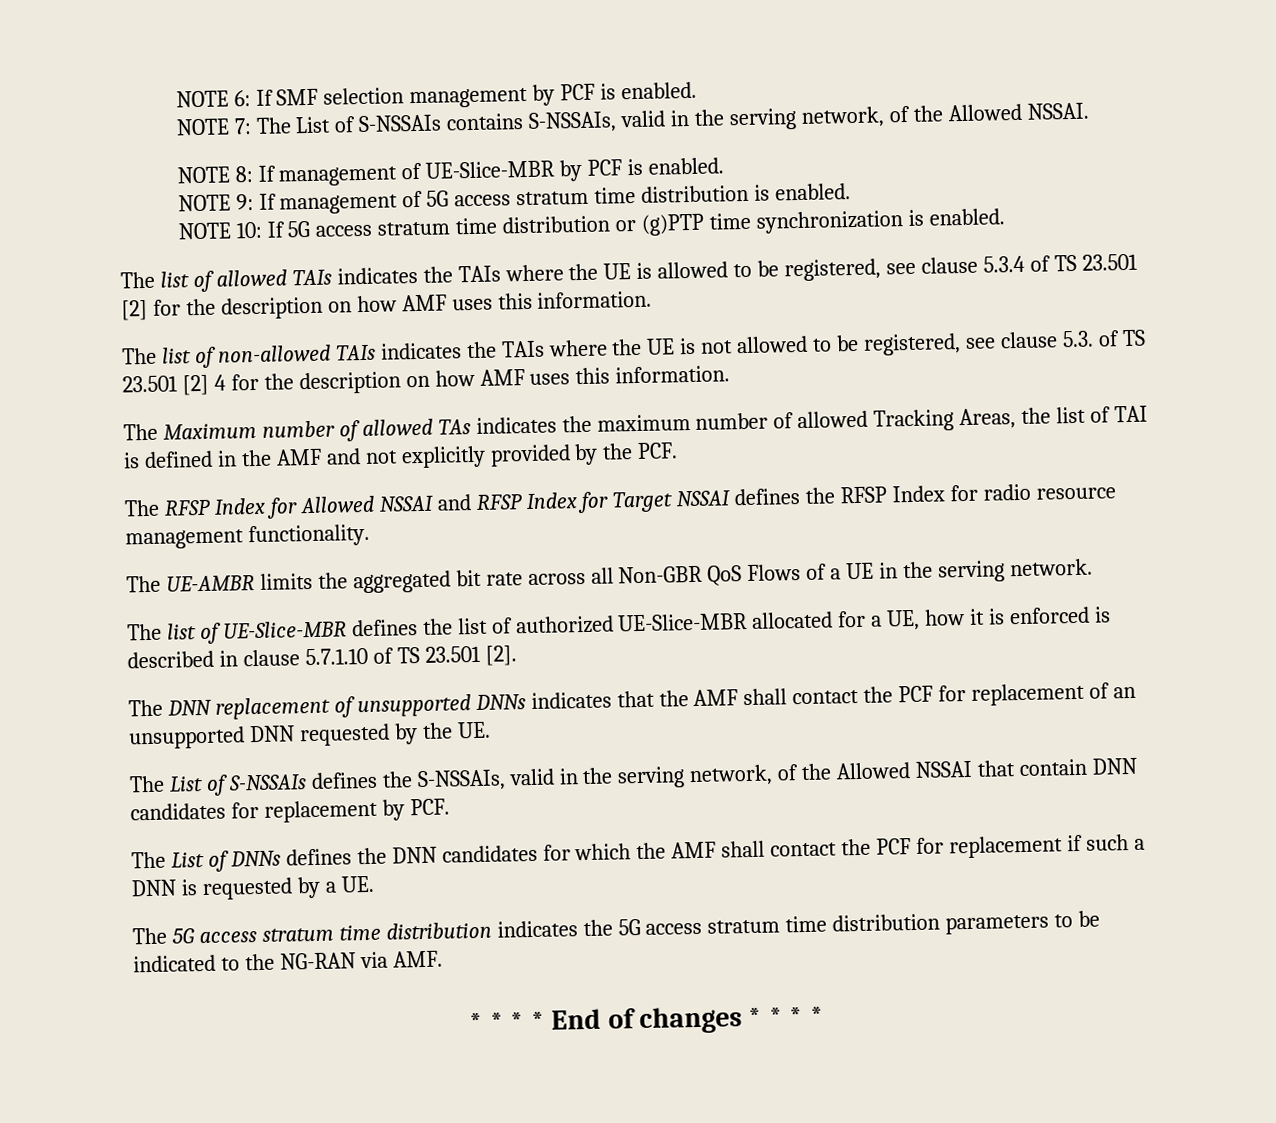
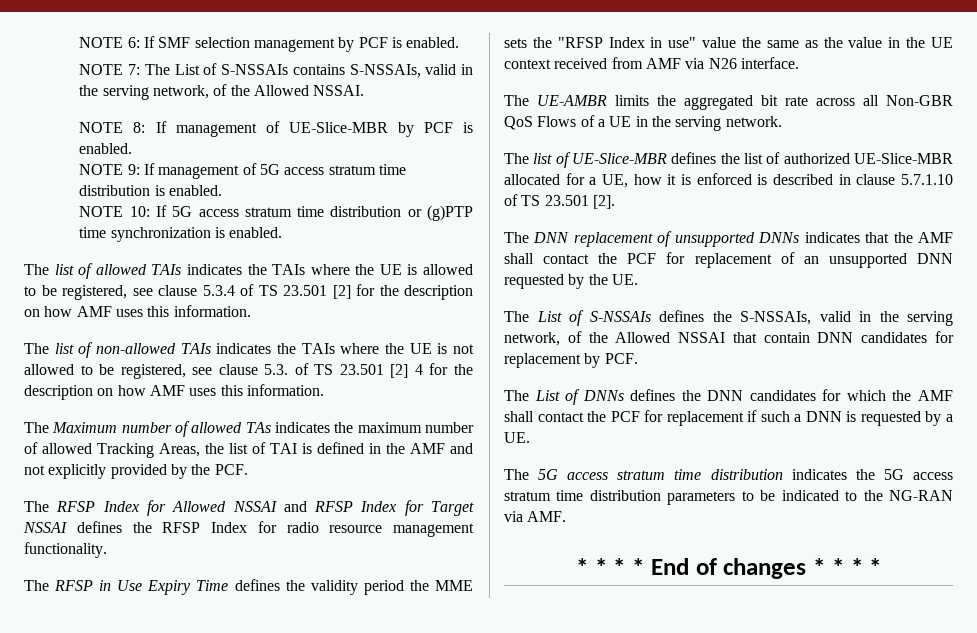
(370, 535) none -> [24,579,473,595] [504,37,953,48] [504,57,799,69] // The RFSP in Use Expiry Time defines the validity period the MME sets the "RFSP Index in use" value the same as the value in the UE context received from AMF via N26 interface.

